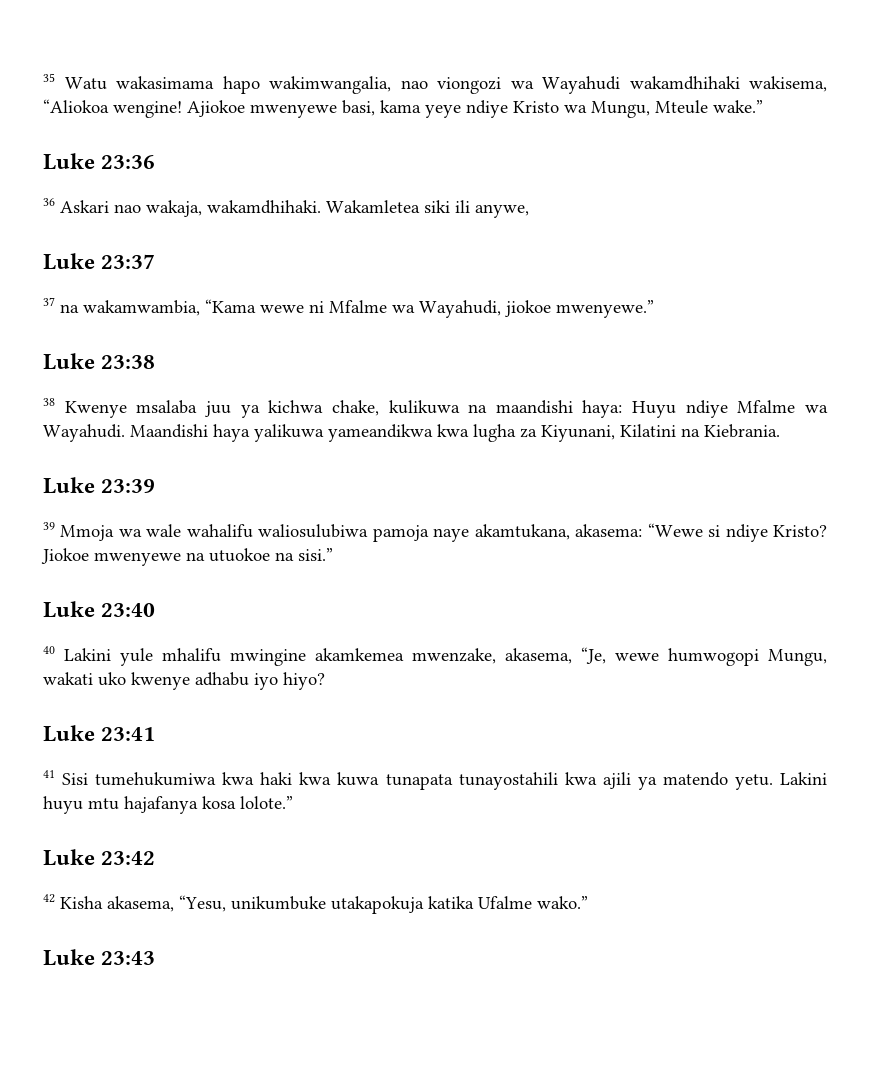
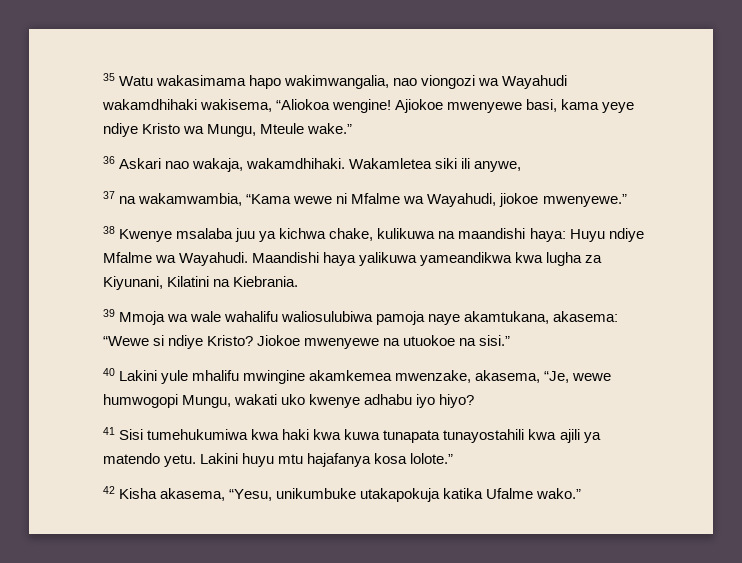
[43,153,156,170] // Luke 23:36 -> (353, 128) none
[43,253,156,270] // Luke 23:37 -> (522, 166) none
[43,353,156,370] // Luke 23:38 -> (627, 200) none
[43,477,156,494] // Luke 23:39 -> (299, 281) none
[43,601,156,618] // Luke 23:40 -> (511, 340) none
[43,725,156,742] // Luke 23:41 -> (475, 401) none
[43,849,156,866] // Luke 23:42 -> (454, 458) none
[43,949,156,966] // Luke 23:43 -> (582, 493) none

